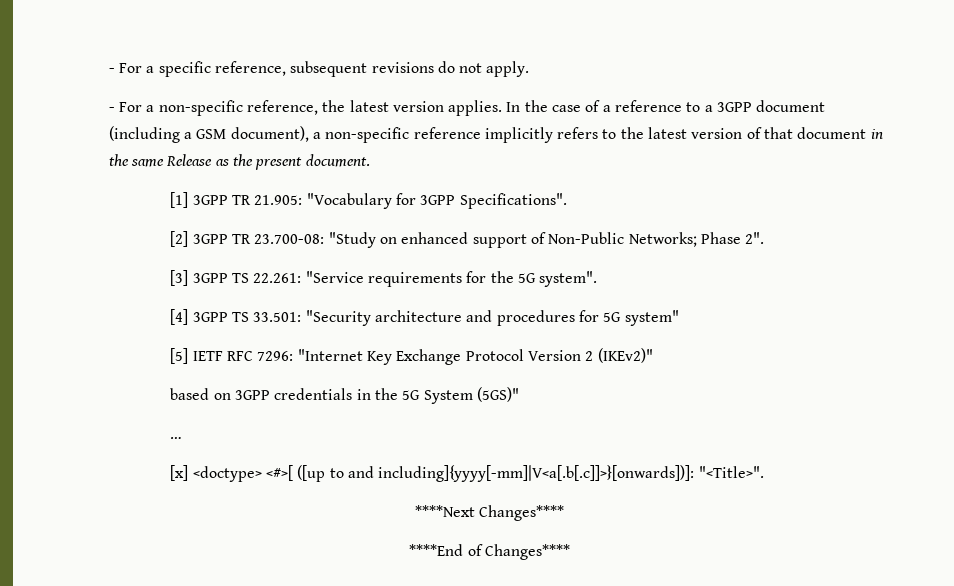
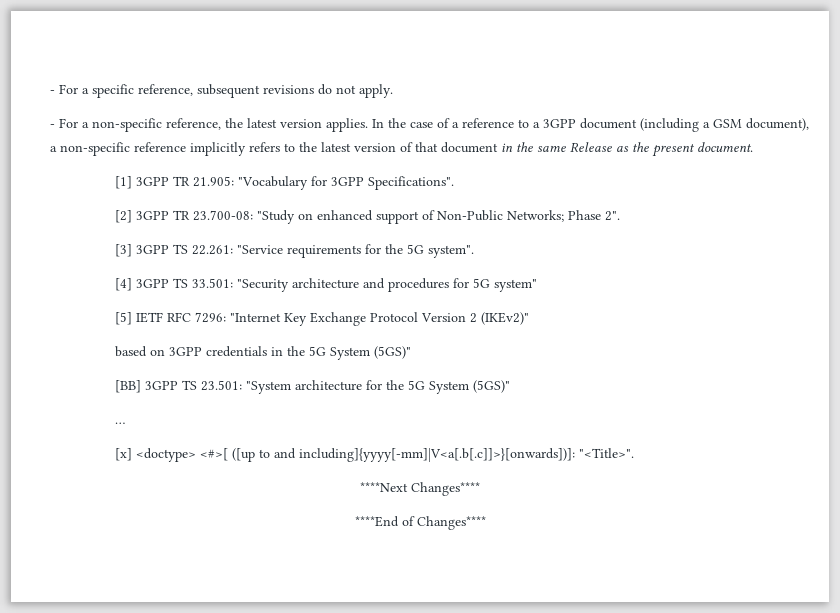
(519, 394) none -> [115,380,511,394] // [BB] 3GPP TS 23.501: "System architecture for the 5G System (5GS)"

